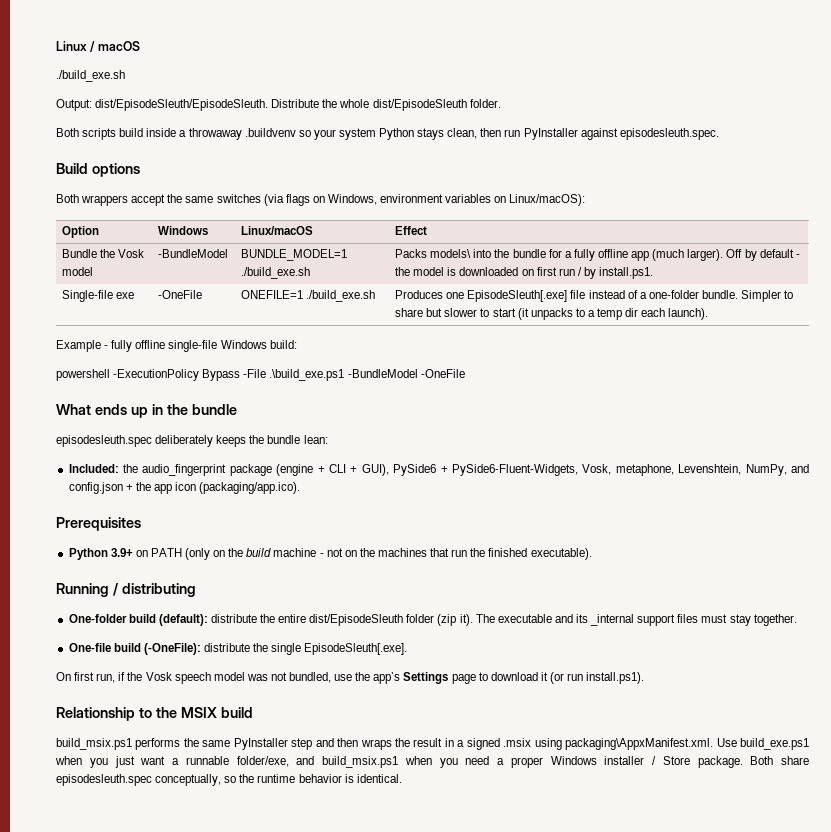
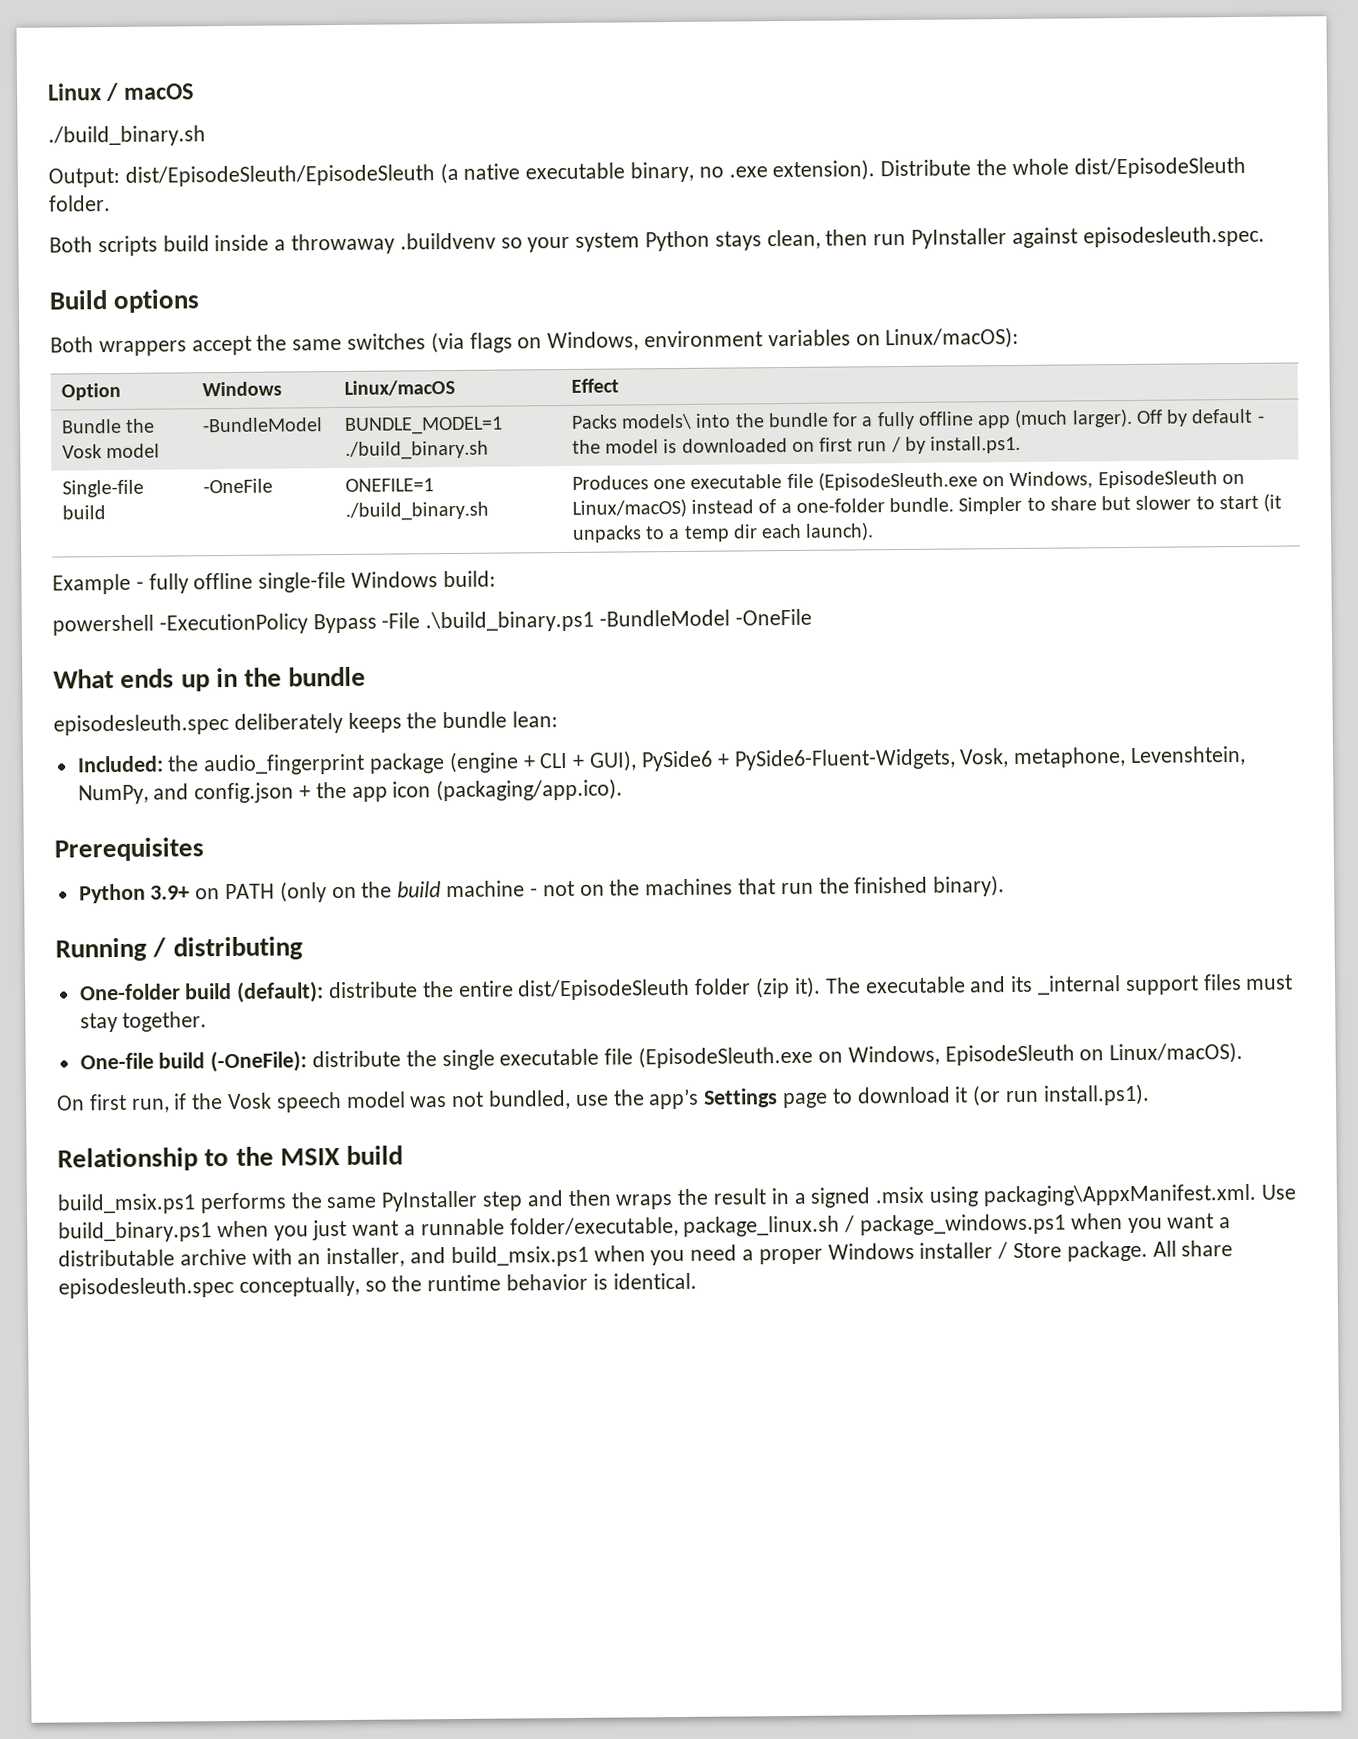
[56,70,125,82] ./build_exe.sh -> [48,125,206,147] ./build_binary.sh
[95,99,269,111] dist/EpisodeSleuth/EpisodeSleuth. -> [124,159,876,187] dist/EpisodeSleuth/EpisodeSleuth (a native executable binary, no .exe extension).
[241,267,311,279] ./build_exe.sh -> [344,440,489,460] ./build_binary.sh
[116,292,135,299] exe -> [61,505,106,520] build
[306,290,376,302] ./build_exe.sh -> [344,501,489,521] ./build_binary.sh
[467,290,586,302] EpisodeSleuth[.exe] file -> [690,470,1245,491] [571,498,687,518] executable file (EpisodeSleuth.exe on Windows, EpisodeSleuth on Linux/macOS)
[269,369,345,381] .\build_exe.ps1 -> [425,610,595,633] .\build_binary.ps1
[530,548,592,560] executable). -> [933,875,1006,897] binary).
[304,643,408,655] EpisodeSleuth[.exe]. -> [499,1041,1244,1069] executable file (EpisodeSleuth.exe on Windows, EpisodeSleuth on Linux/macOS).
[740,738,810,750] build_exe.ps1 -> [58,1221,212,1243] build_binary.ps1
[236,756,289,767] folder/exe, -> [509,1213,1232,1238] [58,1247,406,1268] folder/executable, package_linux.sh / package_windows.ps1 when you want a distributable archive with an installer,
[750,756,774,765] Both -> [1152,1240,1177,1257] All

